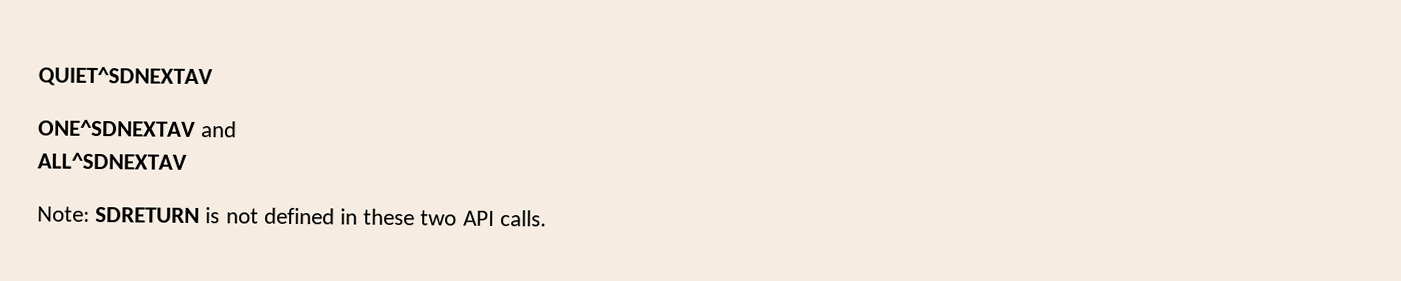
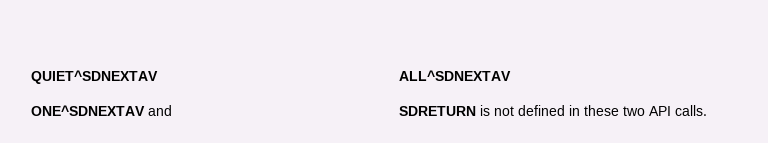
[37,206,90,222] Note: -> (511, 75) none

